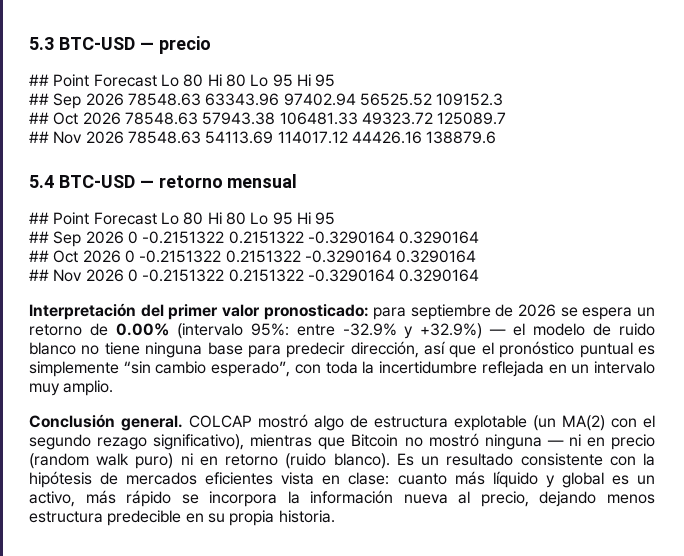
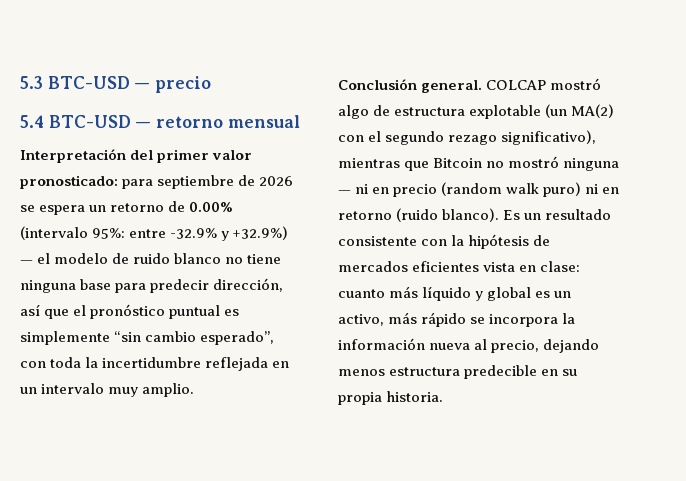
[29,74,336,87] [29,93,504,109] [29,112,507,125] [29,131,497,144] // ## Point Forecast Lo 80 Hi 80 Lo 95 Hi 95 // ## Sep 2026 78548.63 63343.96 97402.94 56525.52 109152.3 // ## Oct 2026 78548.63 57943.38 106481.33 49323.72 125089.7 // ## Nov 2026 78548.63 54113.69 114017.12 44426.16 138879.6 -> (212, 84) none
[29,212,336,225] [29,231,480,247] [29,250,477,263] [29,269,480,282] // ## Point Forecast Lo 80 Hi 80 Lo 95 Hi 95 // ## Sep 2026 0 -0.2151322 0.2151322 -0.3290164 0.3290164 // ## Oct 2026 0 -0.2151322 0.2151322 -0.3290164 0.3290164 // ## Nov 2026 0 -0.2151322 0.2151322 -0.3290164 0.3290164 -> (300, 121) none

